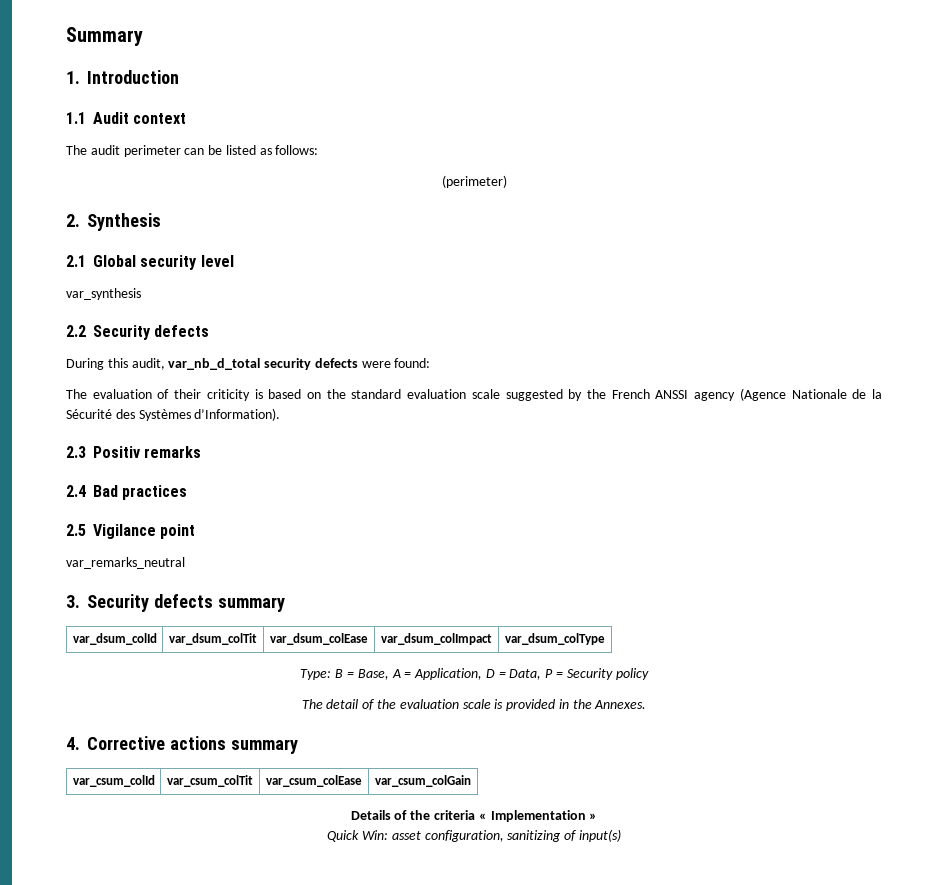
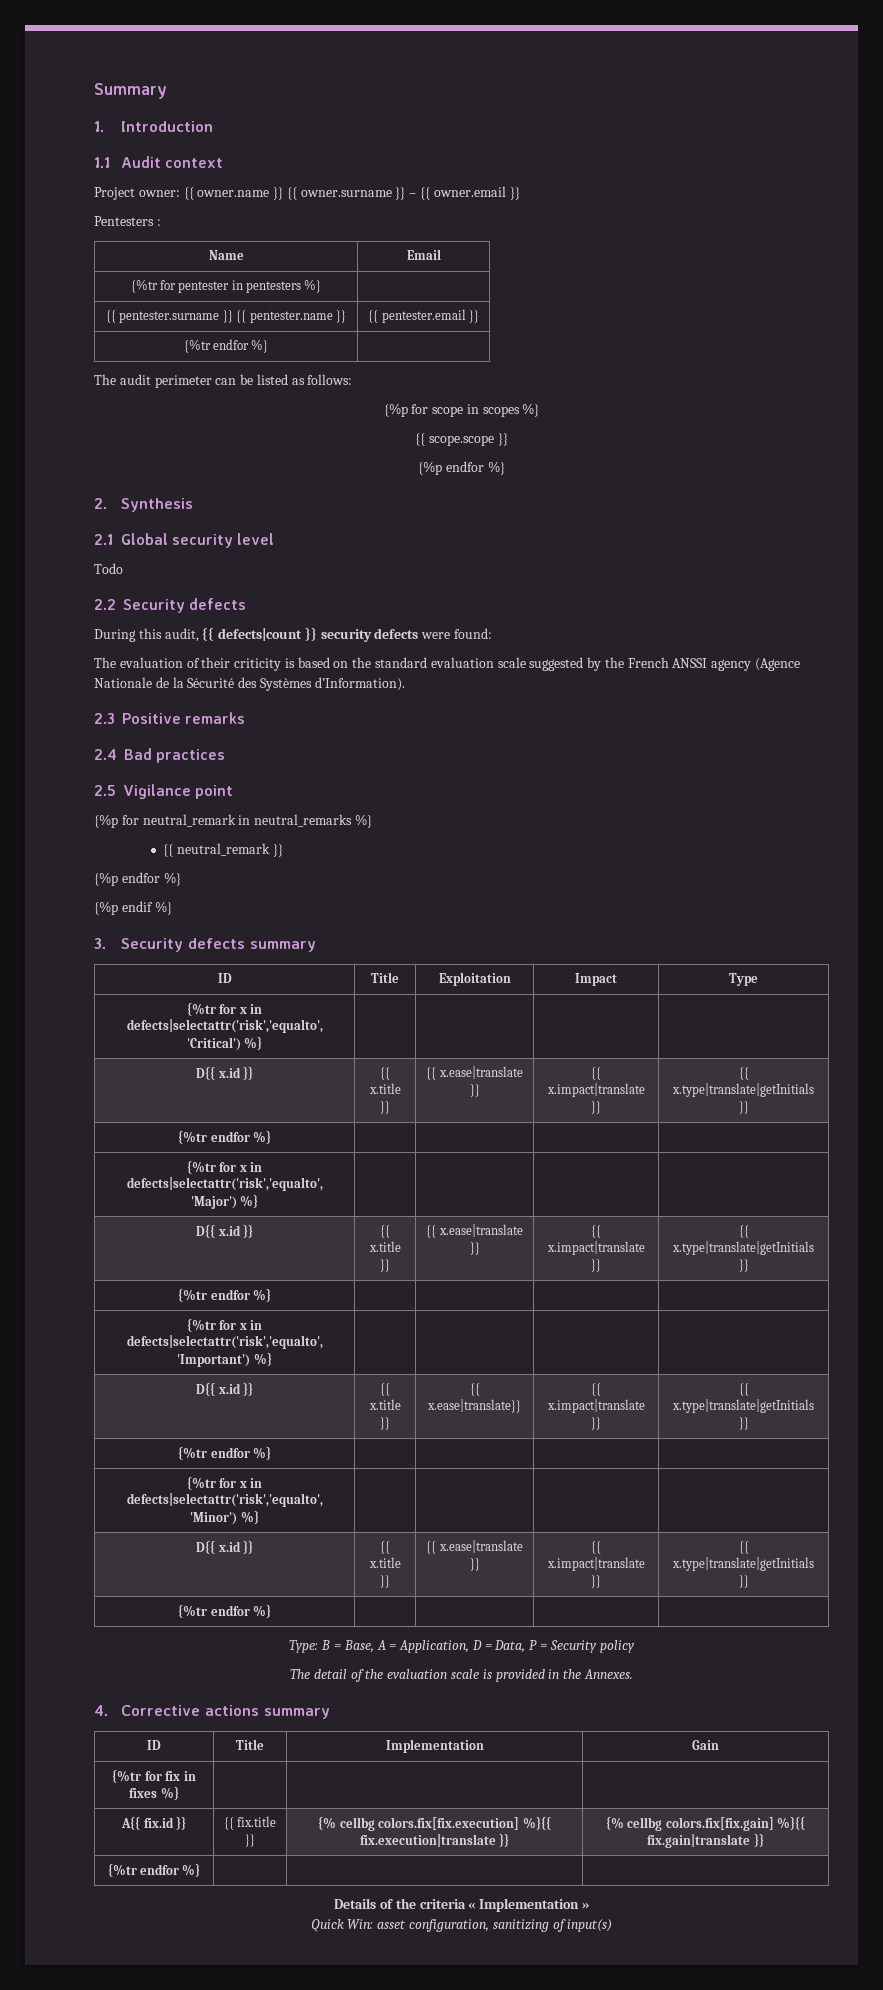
(187, 118) none -> [94,186,520,200] [94,216,161,226] [208,250,244,260] [406,249,441,260] [130,279,322,293] [106,310,346,323] [368,309,479,323] [183,339,269,353] // Project owner: {{ owner.name }} {{ owner.surname }} – {{ owner.email }} // Pentesters : // Name | Email // {%tr for pentester in pentesters %} | // {{ pentester.surname }} {{ pentester.name }} | {{ pentester.email }} // {%tr endfor %} |
[441,175,507,188] (perimeter) -> [383,403,540,417] [415,433,508,446] [418,461,505,475] {%p for scope in scopes %} // {{ scope.scope }} // {%p endfor %}
[66,288,141,300] var_synthesis -> [94,563,123,574] Todo
[168,358,261,370] var_nb_d_total -> [202,627,317,641] {{ defects|count }}
[93,446,140,458] Positiv -> [122,713,181,724] Positive
[66,557,185,569] [66,594,285,612] [72,633,157,645] [169,633,257,645] [270,633,368,645] [381,633,492,645] [505,633,605,645] var_remarks_neutral // 3. Security defects summary // var_dsum_colId | var_dsum_colTit | var_dsum_colEase | var_dsum_colImpact | var_dsum_colType -> [94,814,372,828] [163,843,283,857] [94,872,181,886] [94,901,172,915] [94,938,316,952] [217,973,232,983] [371,972,399,983] [438,972,511,986] [575,973,617,986] [729,973,758,986] [186,1002,263,1016] [126,1019,323,1033] [186,1036,263,1051] [196,1066,253,1080] [380,1067,390,1080] [368,1083,401,1094] [380,1101,390,1114] [426,1066,523,1080] [469,1084,480,1097] [591,1067,601,1080] [546,1083,645,1097] [591,1101,601,1114] [738,1067,749,1080] [672,1083,814,1097] [738,1101,749,1114] [178,1130,271,1144] [186,1160,263,1174] [126,1177,323,1191] [190,1194,259,1209] [196,1224,253,1238] [380,1225,390,1238] [368,1241,401,1252] [380,1259,390,1272] [426,1224,523,1238] [469,1242,480,1255] [591,1225,601,1238] [546,1241,645,1255] [591,1259,601,1272] [738,1225,749,1238] [672,1241,814,1255] [738,1259,749,1272] [178,1288,271,1302] [186,1318,263,1332] [126,1335,323,1349] [177,1352,272,1367] [196,1382,253,1396] [380,1383,390,1396] [368,1399,401,1410] [380,1417,390,1430] [469,1383,480,1396] [427,1399,521,1413] [591,1383,601,1396] [546,1399,645,1413] [591,1417,601,1430] [738,1383,749,1396] [672,1399,814,1413] [738,1417,749,1430] [178,1446,271,1460] [186,1476,263,1490] [126,1493,323,1507] [190,1510,259,1525] [196,1540,253,1554] [380,1541,390,1554] [368,1557,401,1568] [380,1575,390,1588] [426,1540,523,1554] [469,1558,480,1571] [591,1541,601,1554] [546,1557,645,1571] [591,1575,601,1588] [738,1541,749,1554] [672,1557,814,1571] [738,1575,749,1588] [178,1604,271,1618] {%p for neutral_remark in neutral_remarks %} // {{ neutral_remark }} // {%p endfor %} // {%p endif %} // 3. Security defects summary // ID | Title | Exploitation | Impact | Type // {%tr for x in defects|selectattr('risk','equalto', 'Critical') %} | | | | // D{{ x.id }} | {{ x.title }} | {{ x.ease|translate }} | {{ x.impact|translate }} | {{ x.type|translate|getInitials }} // {%tr endfor %} | | | | // {%tr for x in defects|selectattr('risk','equalto', 'Major') %} | | | | // D{{ x.id }} | {{ x.title }} | {{ x.ease|translate }} | {{ x.impact|translate }} | {{ x.type|translate|getInitials }} // {%tr endfor %} | | | | // {%tr for x in defects|selectattr('risk','equalto', 'Important') %} | | | | // D{{ x.id }} | {{ x.title }} | {{ x.ease|translate}} | {{ x.impact|translate }} | {{ x.type|translate|getInitials }} // {%tr endfor %} | | | | // {%tr for x in defects|selectattr('risk','equalto', 'Minor') %} | | | | // D{{ x.id }} | {{ x.title }} | {{ x.ease|translate }} | {{ x.impact|translate }} | {{ x.type|translate|getInitials }} // {%tr endfor %} | | | |
[72,775,155,787] [167,775,253,787] [266,775,362,787] [375,775,471,787] var_csum_colId | var_csum_colTit | var_csum_colEase | var_csum_colGain -> [147,1740,161,1750] [236,1739,264,1750] [385,1739,484,1753] [692,1740,719,1750] [112,1769,196,1783] [129,1786,179,1800] [121,1816,186,1830] [223,1816,277,1830] [245,1834,255,1847] [318,1816,551,1831] [359,1833,510,1847] [605,1816,806,1831] [647,1833,764,1848] [107,1863,201,1877] ID | Title | Implementation | Gain // {%tr for fix in fixes %} | | | // A{{ fix.id }} | {{ fix.title }} | {% cellbg colors.fix[fix.execution] %}{{ fix.execution|translate }} | {% cellbg colors.fix[fix.gain] %}{{ fix.gain|translate }} // {%tr endfor %} | | |

